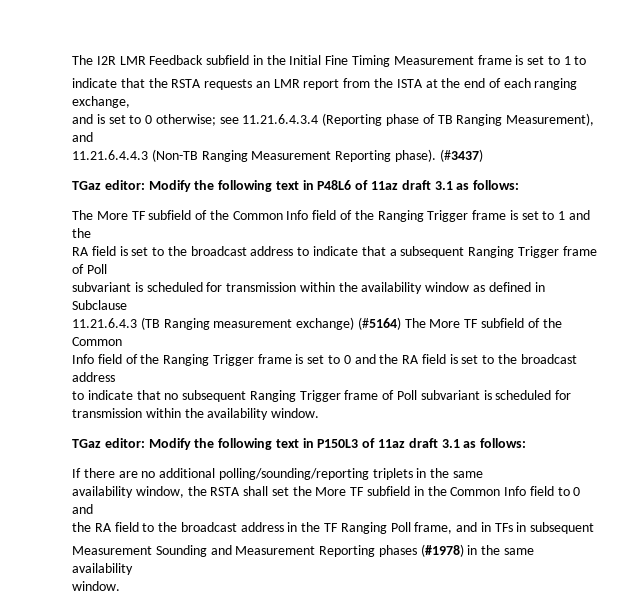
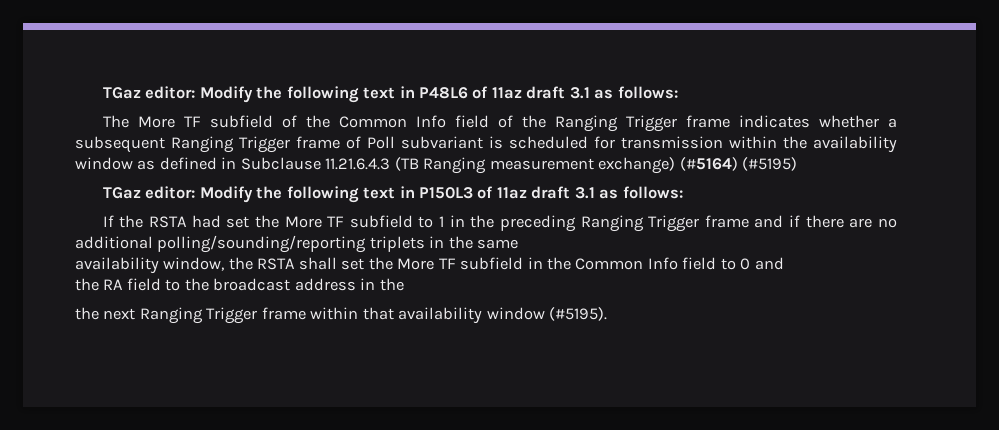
[72,55,587,67] [72,78,578,90] [72,96,130,108] [72,113,595,126] [72,132,93,142] [72,149,483,162] The I2R LMR Feedback subfield in the Initial Fine Timing Measurement frame is set to 1 to // indicate that the RSTA requests an LMR report from the ISTA at the end of each ranging exchange, // and is set to 0 otherwise; see 11.21.6.4.3.4 (Reporting phase of TB Ranging Measurement), and // 11.21.6.4.4.3 (Non-TB Ranging Measurement Reporting phase). (#3437) // -> (102, 93) none
[509,210,591,220] [72,228,91,238] [72,246,386,256] is set to 1 and the // RA field is set to the broadcast address to indicate that -> [738,115,879,128] indicates whether
[72,282,545,294] [72,300,127,310] [72,317,562,330] [72,337,122,346] [72,354,577,366] [72,372,115,382] [72,390,572,402] [72,408,320,420] // subvariant is scheduled for transmission within the availability window as defined in Subclause // 11.21.6.4.3 (TB Ranging measurement exchange) (#5164) The More TF subfield of the Common // Info field of the Ranging Trigger frame is set to 0 and the RA field is set to the broadcast address // to indicate that no subsequent Ranging Trigger frame of Poll subvariant is scheduled for transmission within the availability window. -> [401,136,897,153] [75,157,798,174] subvariant is scheduled for transmission within the availability window as defined in Subclause 11.21.6.4.3 (TB Ranging measurement exchange) (#5164) (#5195)
(81, 473) none -> [119,215,801,232] the RSTA had set the More TF subfield to 1 in the preceding Ranging Trigger frame and if
[324,522,595,534] [72,544,535,557] [72,563,133,575] [72,581,120,591] TF Ranging Poll frame, and in TFs in subsequent // Measurement Sounding and Measurement Reporting phases (#1978) in the same availability // window. -> [75,307,608,324] // the next Ranging Trigger frame within that availability window (#5195).

